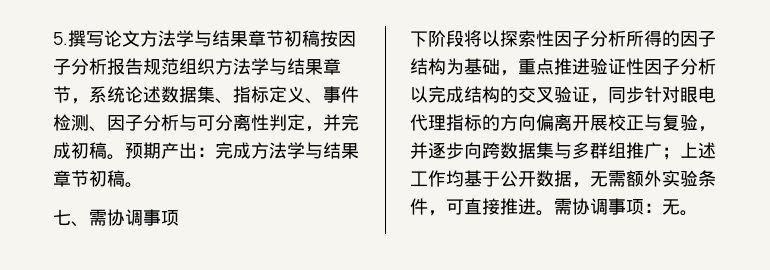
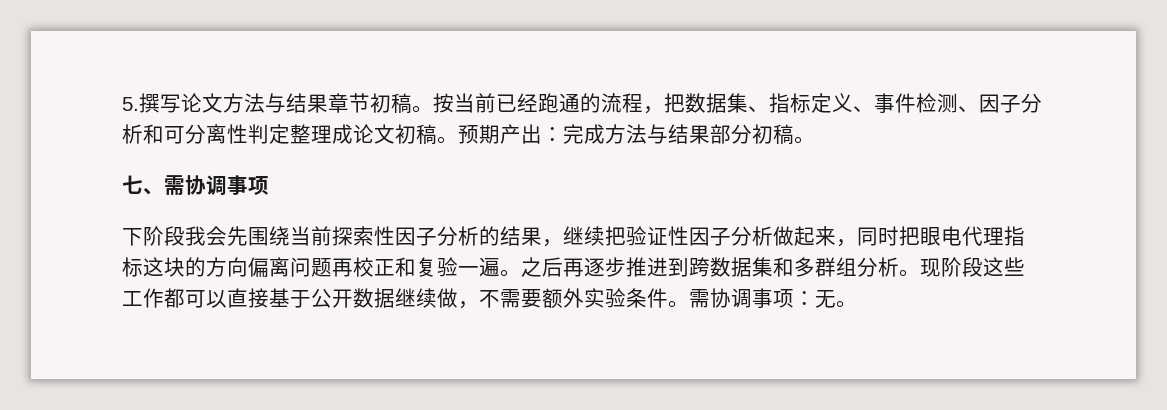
[176,30,356,47] [53,58,341,75] [53,86,161,104] 学与结果章节初稿按因子分析报告规范组织方法学与结果章节，系统论述 -> [265,93,685,114] 与结果章节初稿。按当前已经跑通的流程，把
[179,114,197,131] 与 -> [143,124,164,144] 和
[305,114,359,132] [53,142,71,159] ，并完成 -> [290,124,395,144] 整理成论文
[287,142,359,159] [53,170,89,187] 学与结果章节 -> [647,124,752,144] 与结果部分
[464,30,716,47] [410,58,716,76] [410,86,680,104] 将以探索性因子分析所得的因子结构为基础，重点推进验证性因子分析以完成结构的交叉验证，同步针对 -> [185,226,920,247] 我会先围绕当前探索性因子分析的结果，继续把验证性因子分析做起来，同时把
(482, 122) none -> [143,257,185,277] 这块
[572,114,716,132] [410,142,716,160] [410,170,716,188] [410,198,536,216] 开展校正与复验，并逐步向跨数据集与多群组推广；上述工作均基于公开数据，无需额外实验条件，可直接推进 -> [290,257,1025,277] [122,288,668,309] 问题再校正和复验一遍。之后再逐步推进到跨数据集和多群组分析。现阶段这些工作都可以直接基于公开数据继续做，不需要额外实验条件

